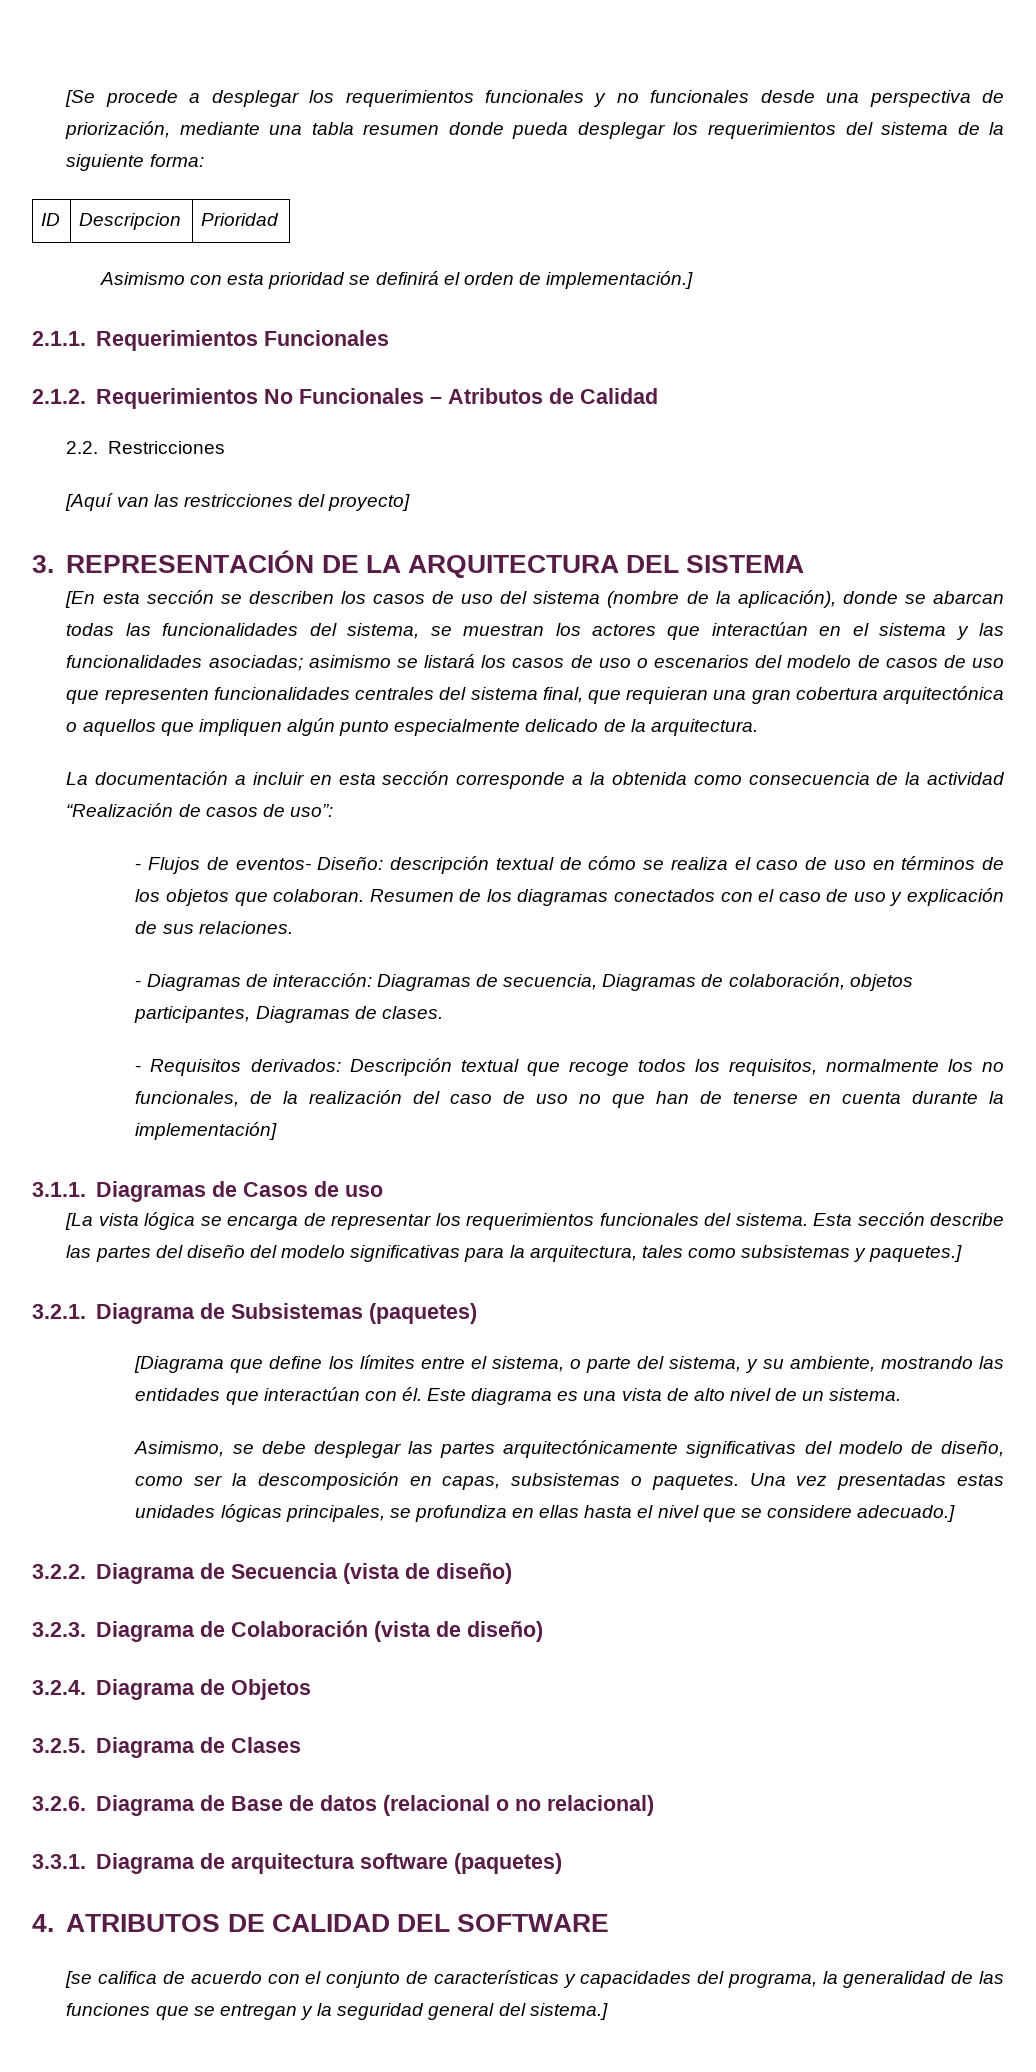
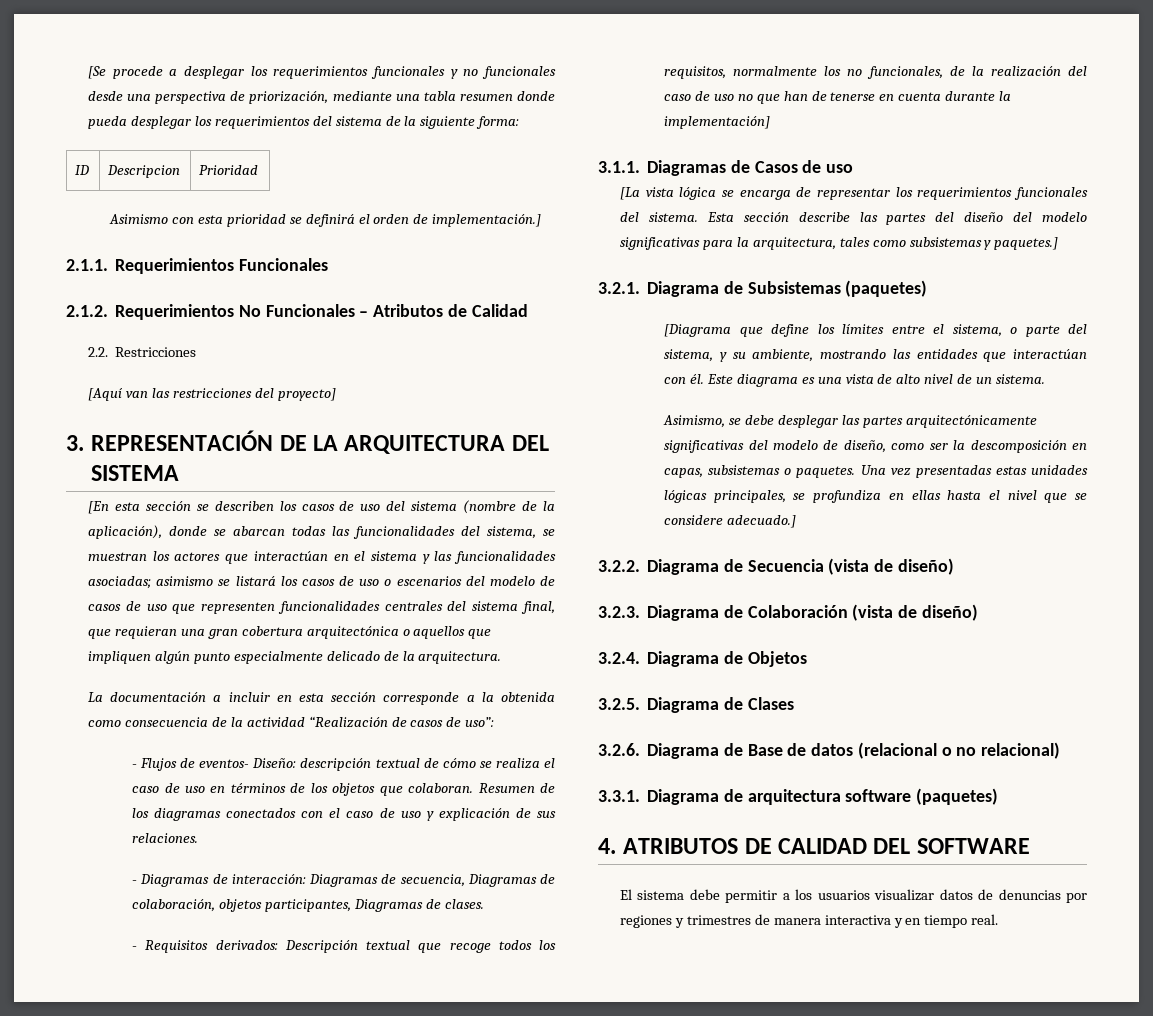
[65,1970,1004,1988] [66,2003,608,2020] [se califica de acuerdo con el conjunto de características y capacidades del programa, la generalidad de las funciones que se entregan y la seguridad general del sistema.] -> [620,889,1087,903] [620,914,999,928] El sistema debe permitir a los usuarios visualizar datos de denuncias por regiones y trimestres de manera interactiva y en tiempo real.

